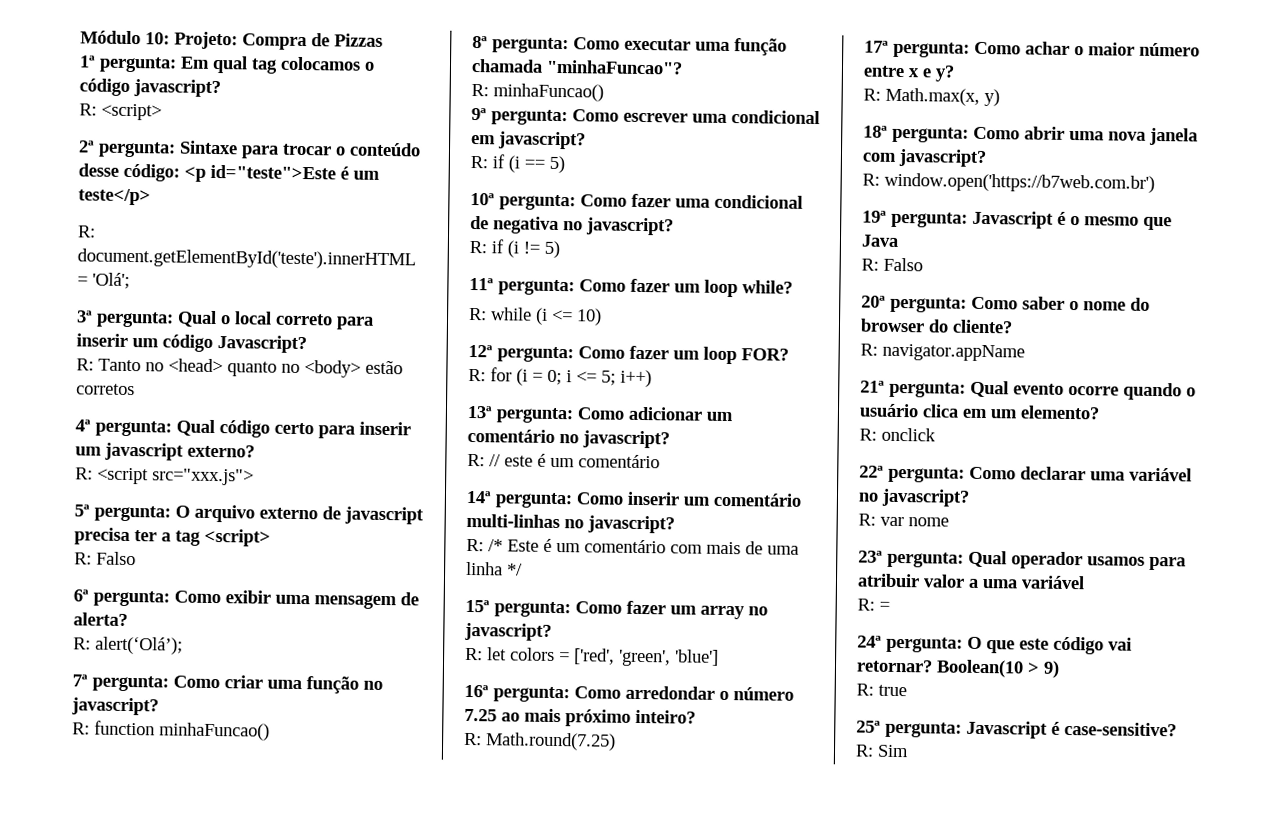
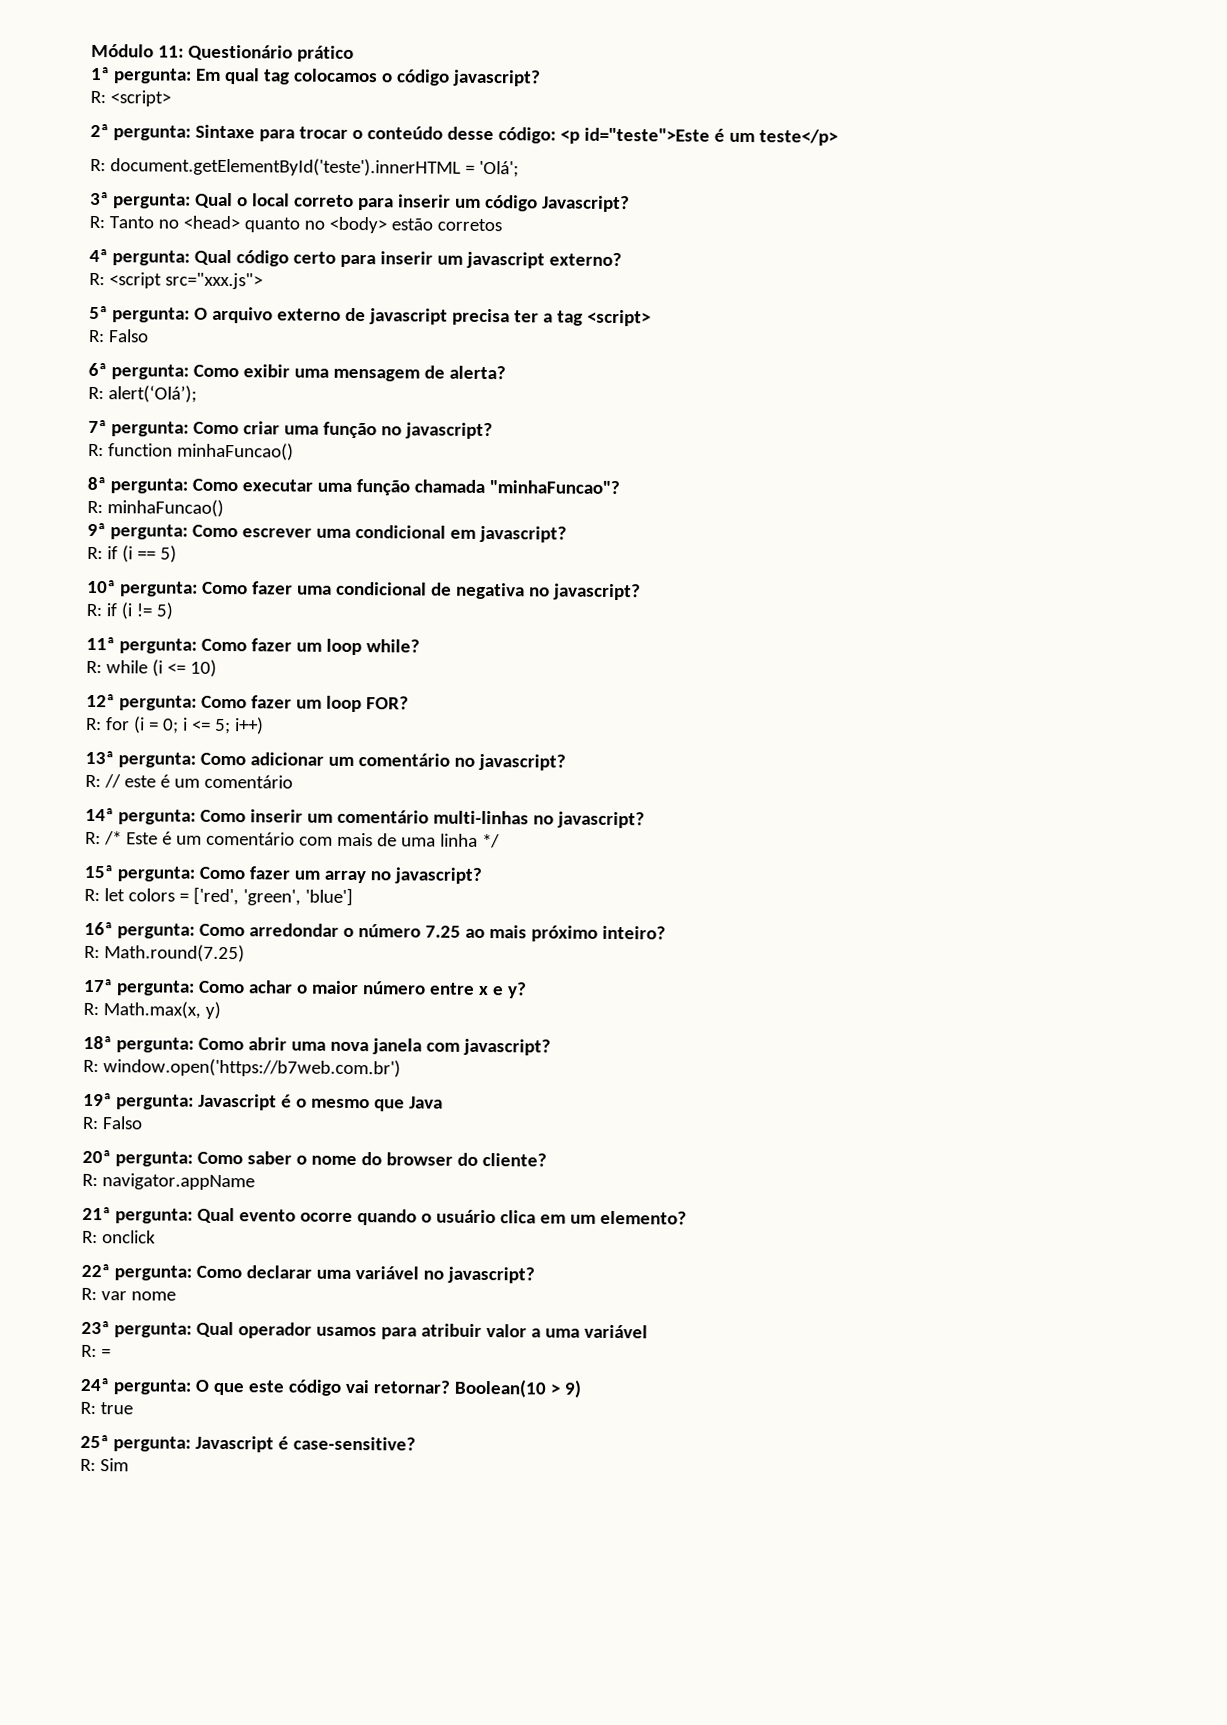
[145,31,383,51] 10: Projeto: Compra de Pizzas -> [157,44,354,62] 11: Questionário prático

